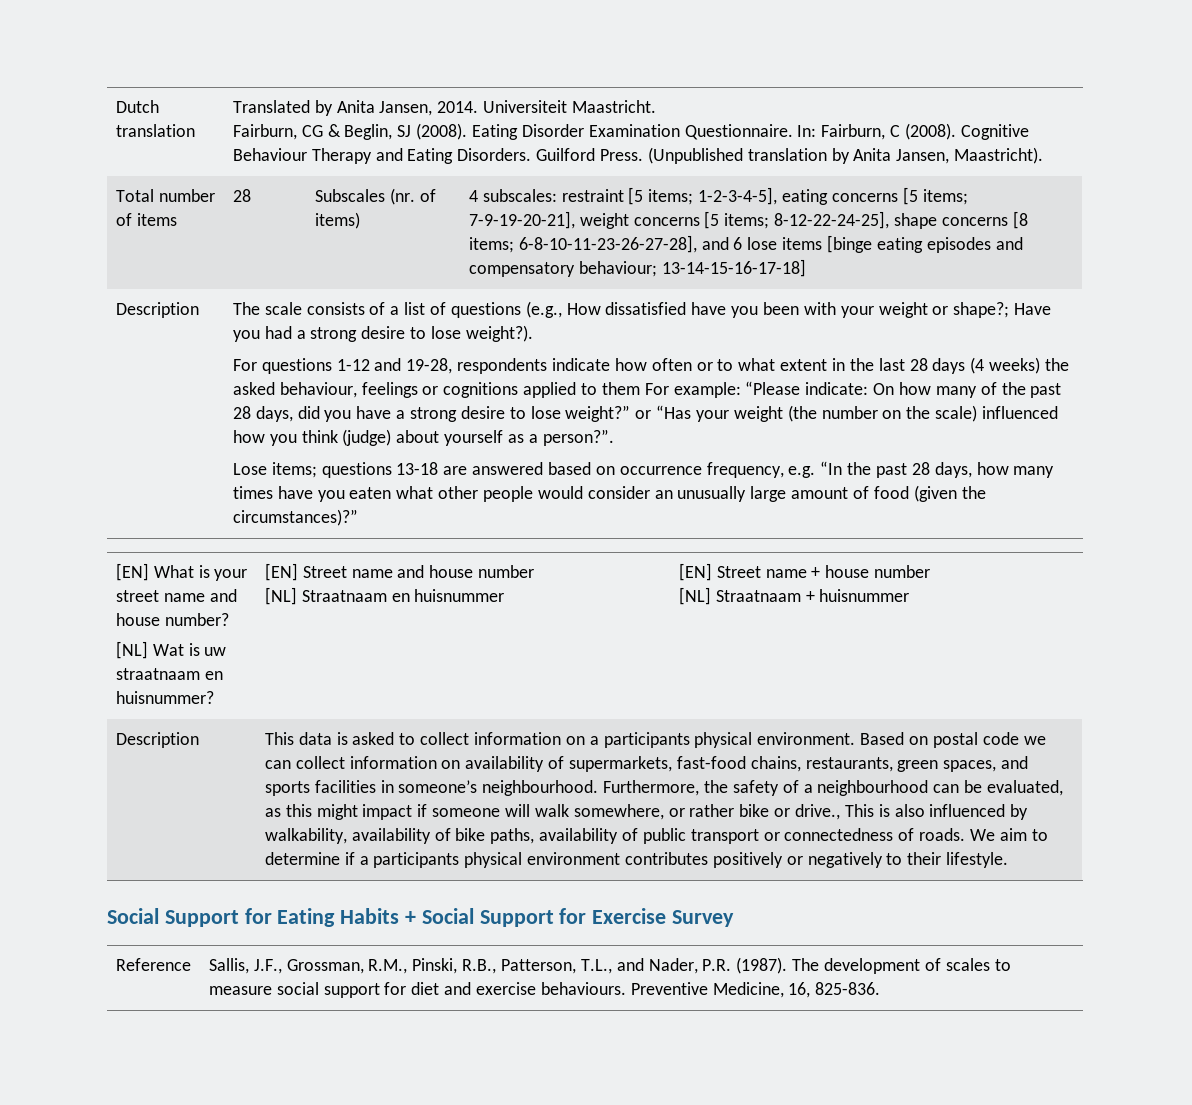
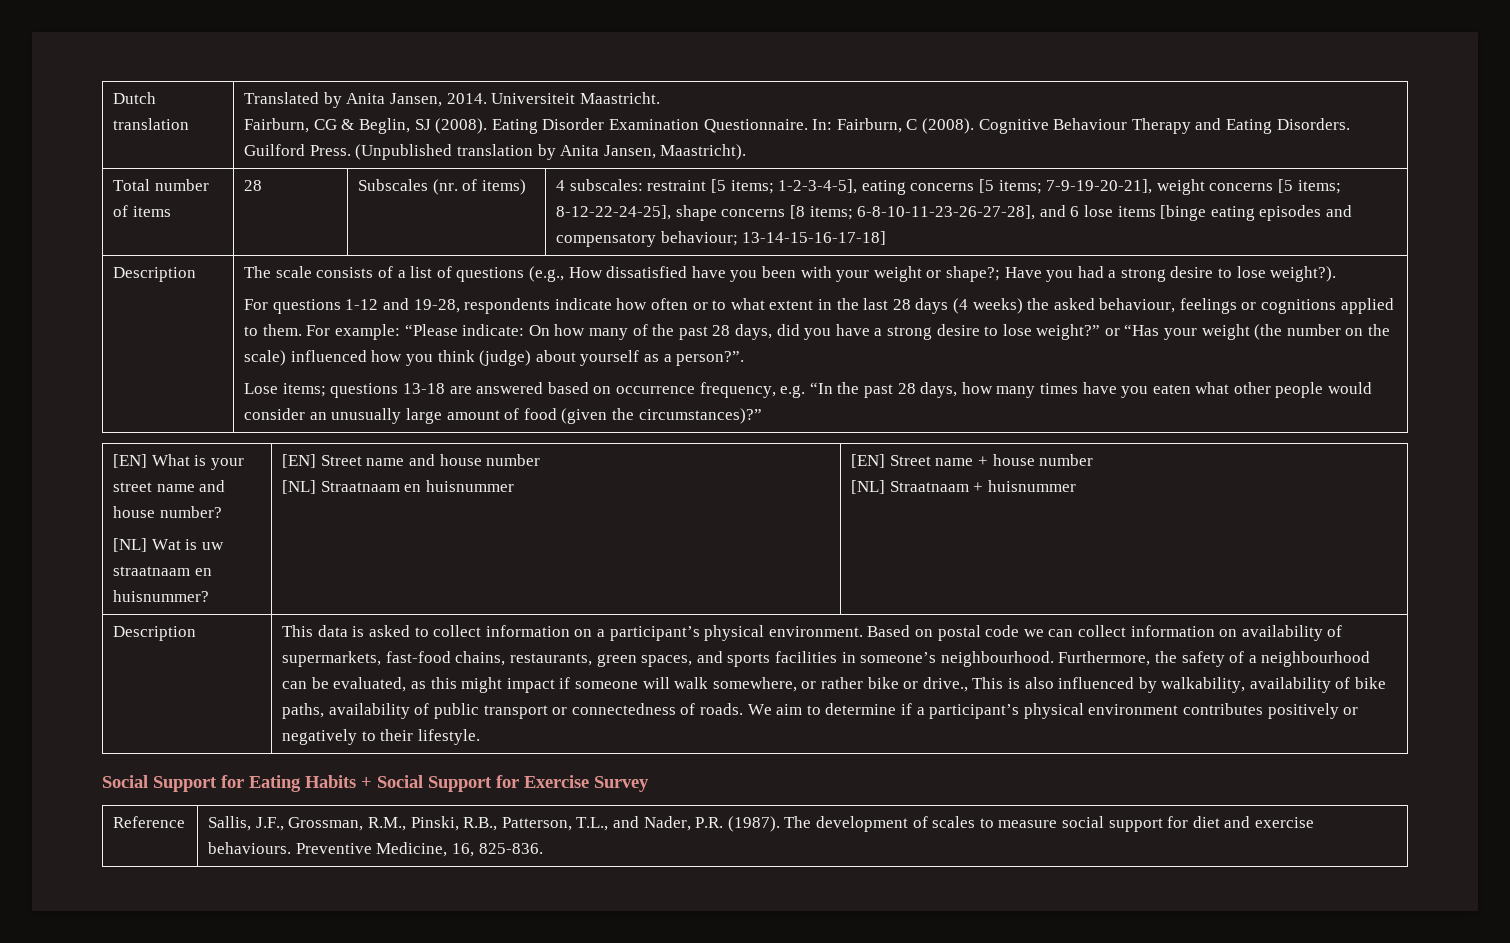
[601,382,640,395] them -> [262,324,302,336] them.
[603,732,690,748] participants -> [609,626,700,641] participant’s
[373,852,460,868] participants -> [929,704,1020,719] participant’s

